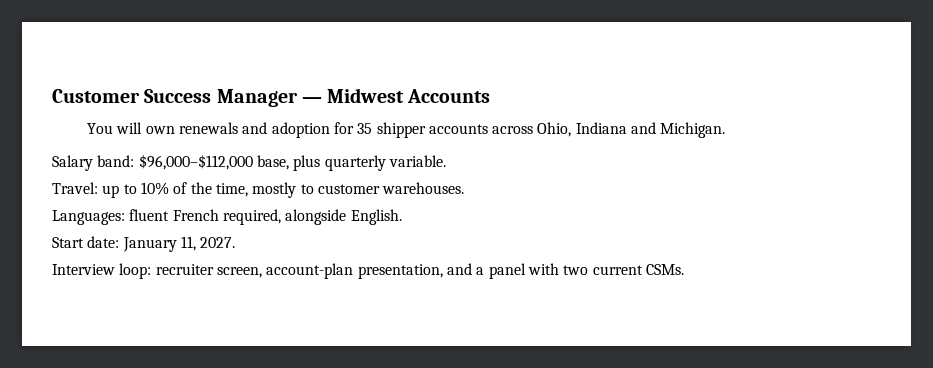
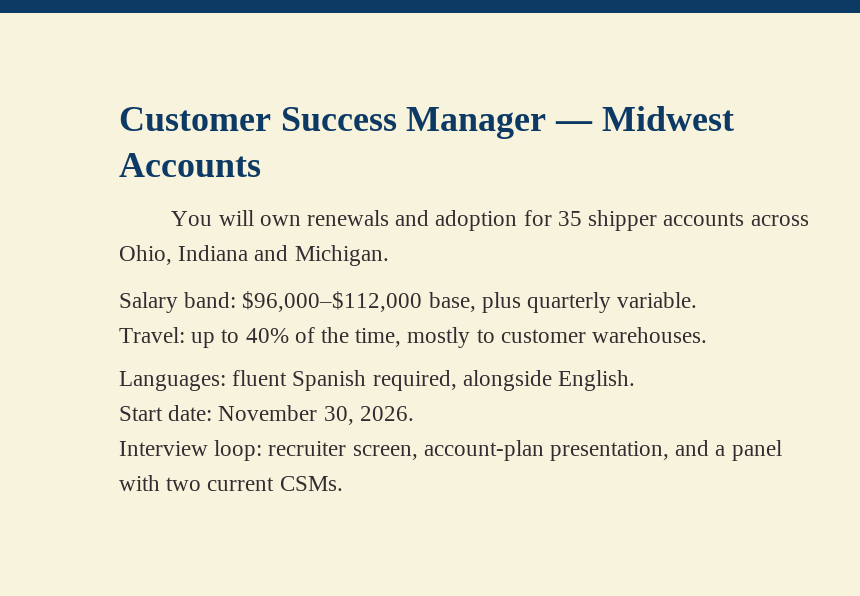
[140,182,169,195] 10% -> [245,328,289,343] 40%
[172,209,219,221] French -> [292,370,367,391] Spanish
[122,236,236,252] January 11, 2027. -> [218,405,414,425] November 30, 2026.

